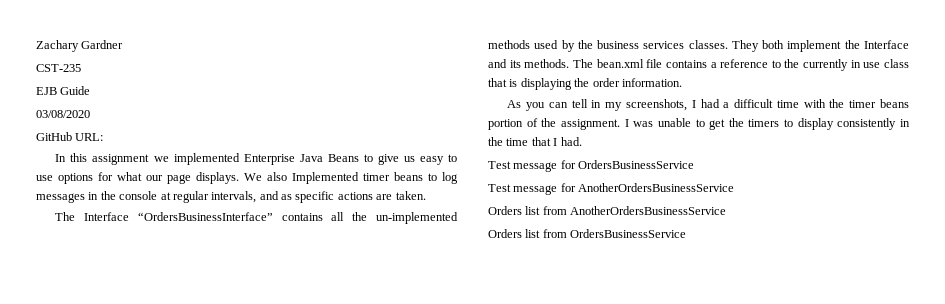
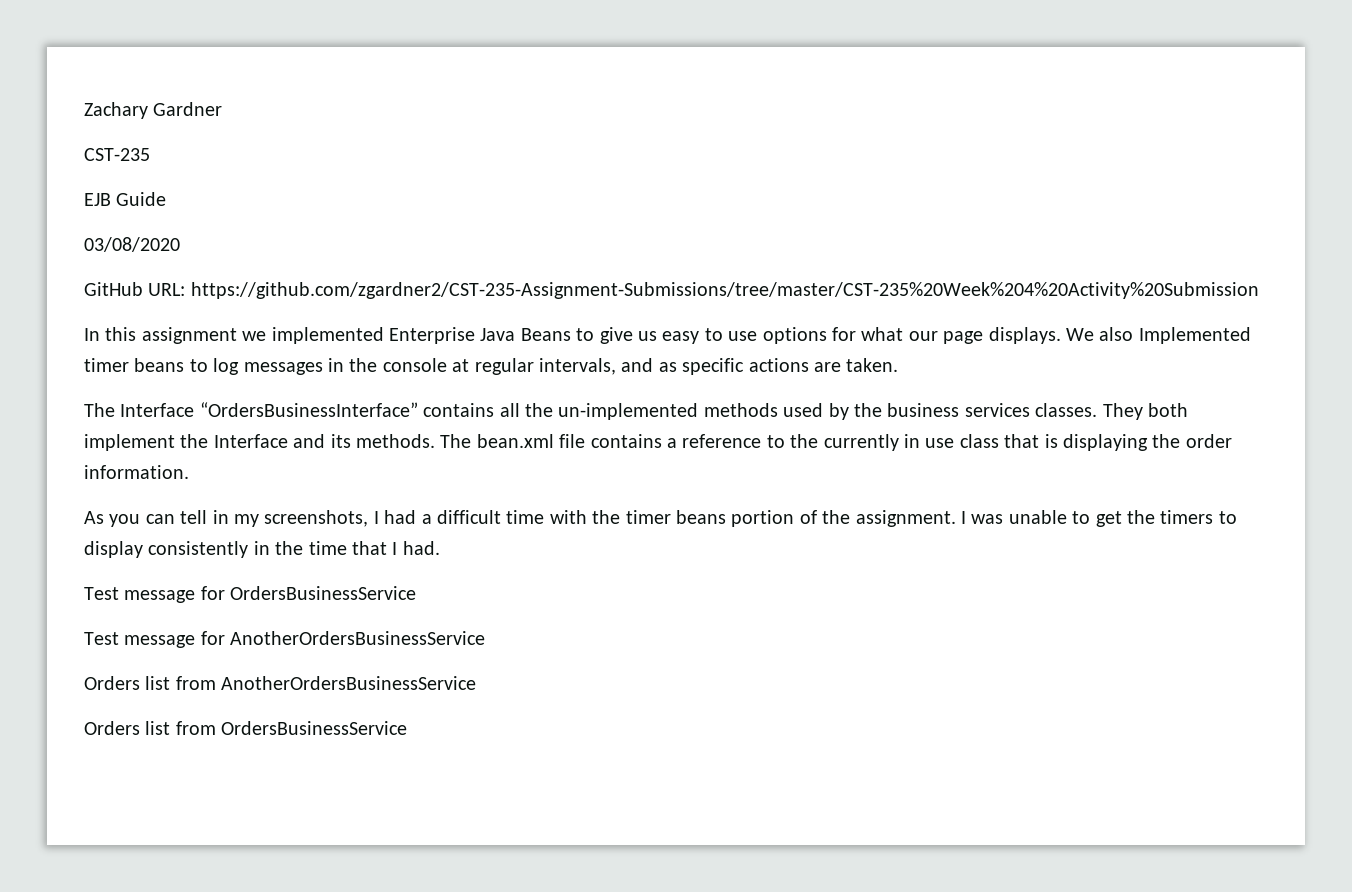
(104, 137) none -> [190,282,1259,299] https://github.com/zgardner2/CST-235-Assignment-Submissions/tree/master/CST-235%20Week%204%20Activity%20Submission

